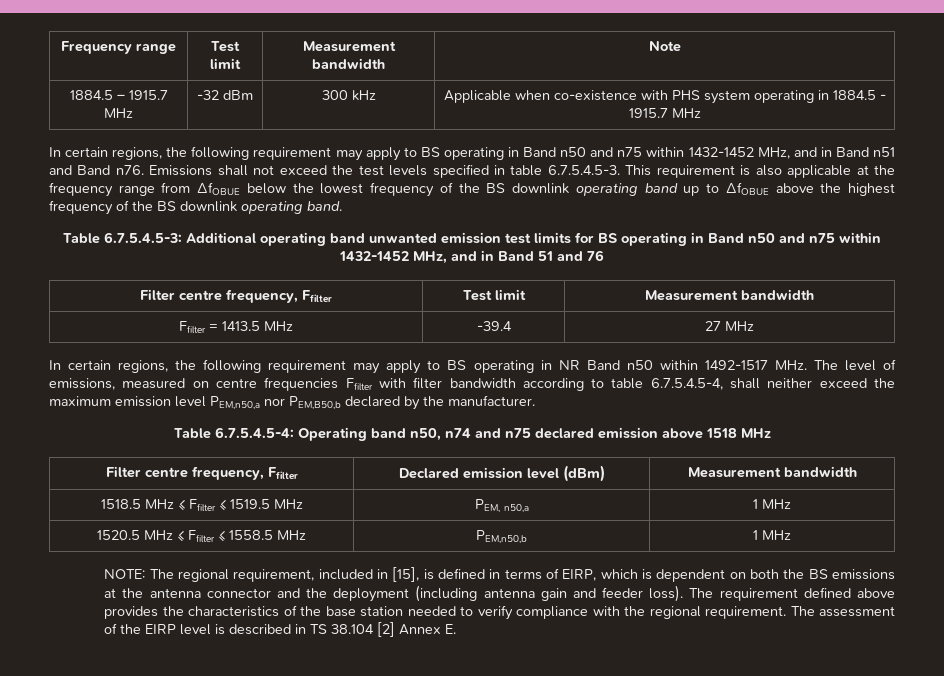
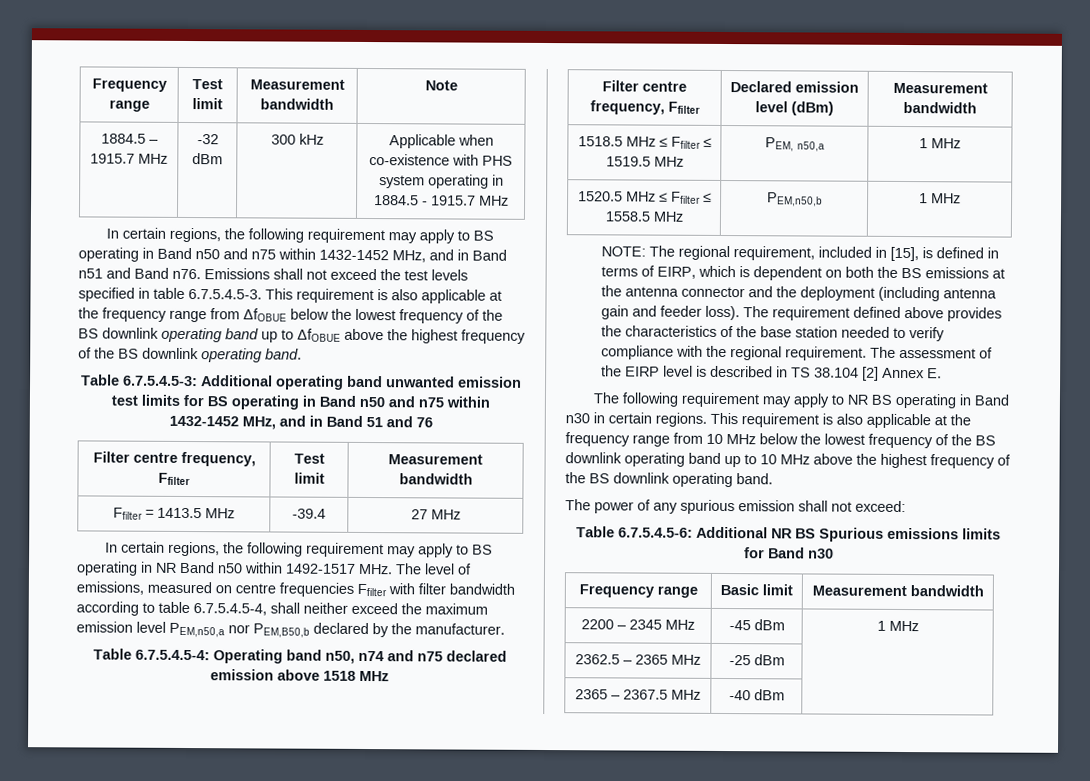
(457, 629) none -> [593,392,1010,409] [565,412,971,429] [565,432,996,449] [565,452,1011,469] [565,472,773,488] [565,499,906,515] [576,526,1001,542] [743,547,834,559] [578,584,698,598] [720,583,793,596] [811,585,984,597] [581,619,695,630] [728,619,785,631] [876,620,919,632] [575,654,701,665] [728,654,785,666] [575,689,701,700] [728,689,785,701] // The following requirement may apply to NR BS operating in Band n30 in certain regions. This requirement is also applicable at the frequency range from 10 MHz below the lowest frequency of the BS downlink operating band up to 10 MHz above the highest frequency of the BS downlink operating band. // The power of any spurious emission shall not exceed: // Table 6.7.5.4.5-6: Additional NR BS Spurious emissions limits for Band n30 // Frequency range | Basic limit | Measurement bandwidth // 2200 – 2345 MHz | -45 dBm | 1 MHz // 2362.5 – 2365 MHz | -25 dBm | // 2365 – 2367.5 MHz | -40 dBm |

